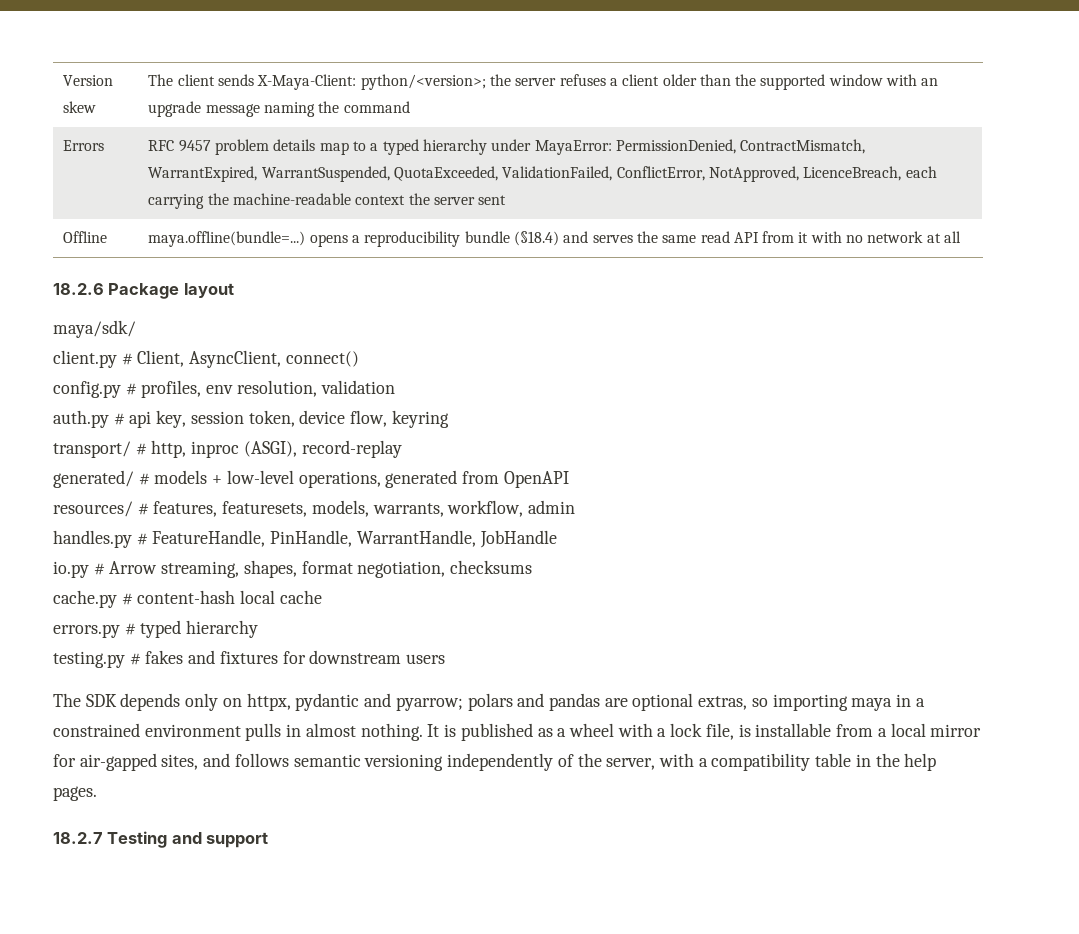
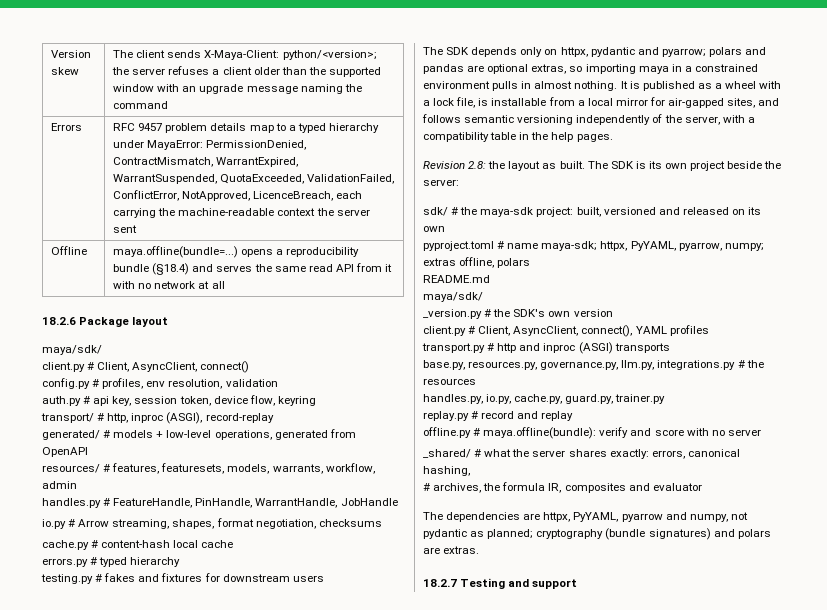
(97, 793) none -> [423,161,782,171] [423,179,459,186] [423,207,762,217] [423,226,445,232] [423,241,764,251] [423,257,531,268] [423,275,490,283] [423,292,483,302] [423,309,613,319] [423,325,709,337] [422,342,670,354] [423,360,764,370] [423,378,476,385] [423,394,666,404] [423,411,574,421] [423,427,761,439] [423,449,740,459] [423,466,470,476] [423,482,702,493] [423,512,748,522] [423,528,771,540] [423,546,480,554] // Revision 2.8: the layout as built. The SDK is its own project beside the server: // sdk/ # the maya-sdk project: built, versioned and released on its own // pyproject.toml # name maya-sdk; httpx, PyYAML, pyarrow, numpy; extras offline, polars // README.md // maya/sdk/ // _version.py # the SDK's own version // client.py # Client, AsyncClient, connect(), YAML profiles // transport.py # http and inproc (ASGI) transports // base.py, resources.py, governance.py, llm.py, integrations.py # the resources // handles.py, io.py, cache.py, guard.py, trainer.py // replay.py # record and replay // offline.py # maya.offline(bundle): verify and score with no server // _shared/ # what the server shares exactly: errors, canonical hashing, // # archives, the formula IR, composites and evaluator // The dependencies are httpx, PyYAML, pyarrow and numpy, not pydantic as planned; cryptography (bundle signatures) and polars are extras.

